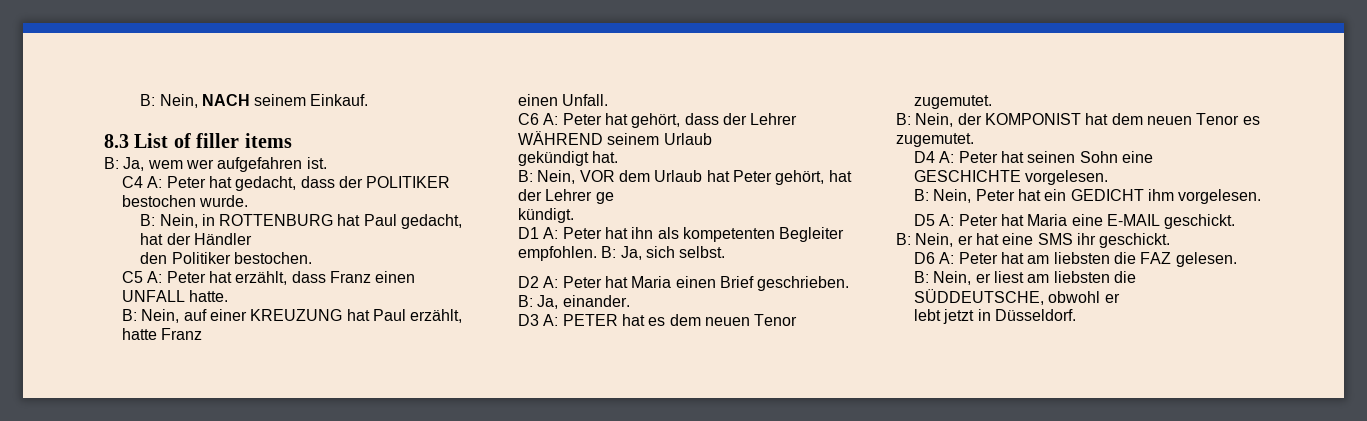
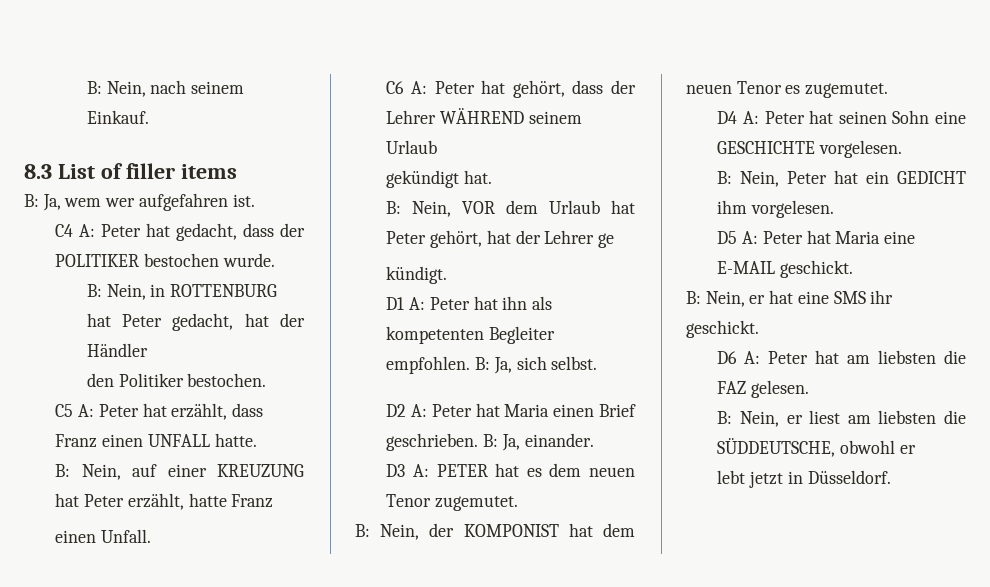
[140,94,250,108] B: Nein, NACH -> [86,80,187,97] B: Nein, nach
[363,214,397,226] Paul -> [122,314,163,327] Peter
[373,309,407,321] Paul -> [84,494,125,507] Peter

